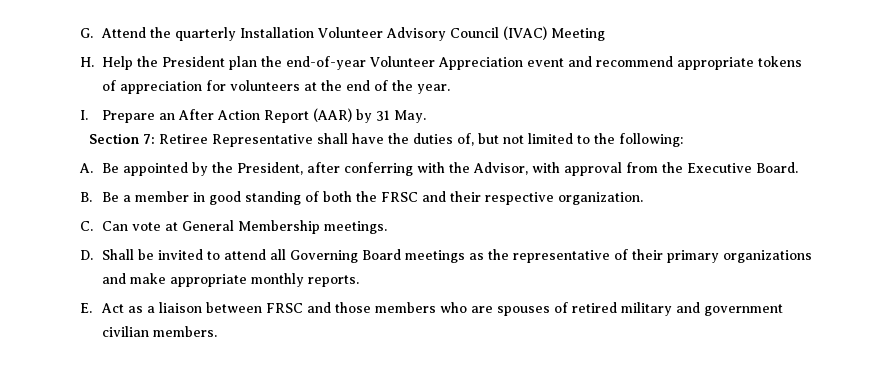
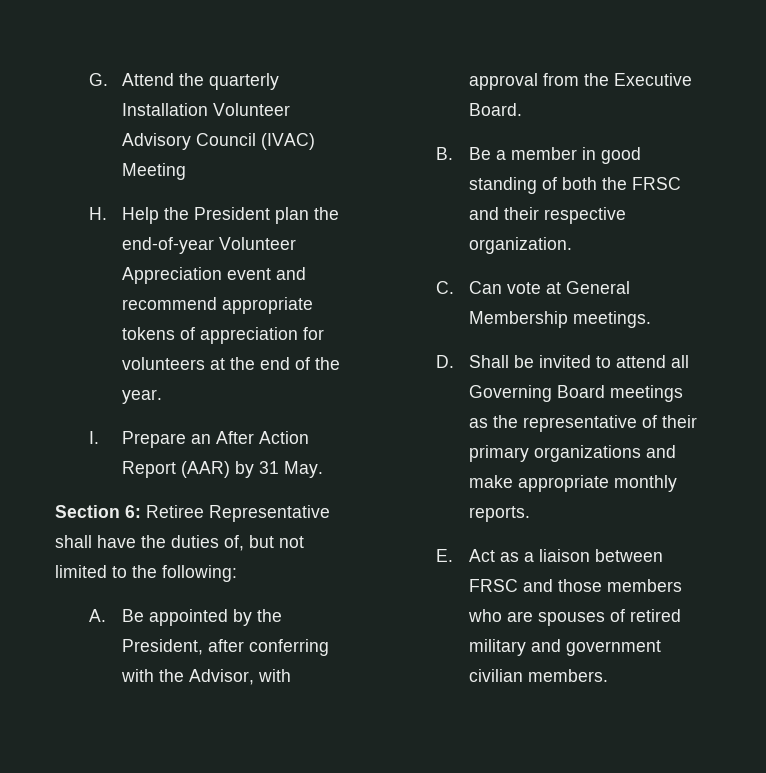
[143,134,156,144] 7: -> [125,505,141,518] 6:

